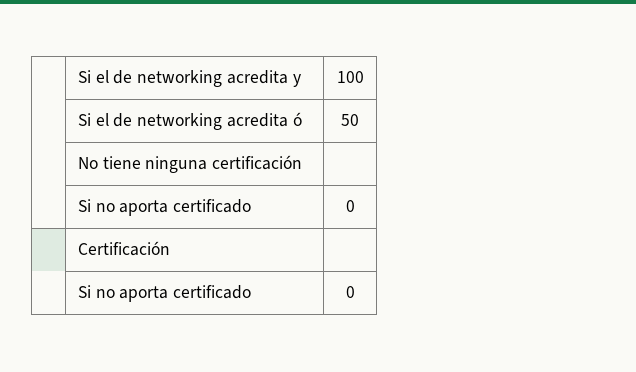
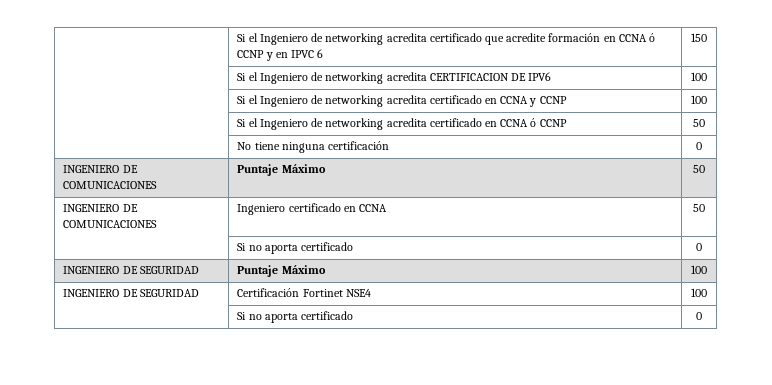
[77,70,301,87] [336,71,364,83] [77,112,302,130] | Si el de networking acredita y | 100 // | Si el de networking acredita ó -> [237,33,656,45] [237,49,324,61] [691,33,707,42] [237,72,552,84] [691,72,707,81] [237,95,567,107] [691,95,707,104] [237,118,567,130] | Si el Ingeniero de networking acredita certificado que acredite formación en CCNA ó CCNP y en IPVC 6 | 150 // | Si el Ingeniero de networking acredita CERTIFICACION DE IPV6 | 100 // | Si el Ingeniero de networking acredita certificado en CCNA y CCNP | 100 // | Si el Ingeniero de networking acredita certificado en CCNA ó CCNP
(303, 162) none -> [696,142,702,150] [63,165,138,173] [63,181,158,189] [237,164,326,176] [693,165,705,173] [63,204,138,212] [63,220,158,228] [237,203,388,215] [693,204,705,212] 0 // INGENIERO DE COMUNICACIONES | Puntaje Máximo | 50 // INGENIERO DE COMUNICACIONES | Ingeniero certificado en CCNA | 50
[77,241,170,256] | Certificación | -> [63,266,199,274] [237,265,326,277] [691,265,707,274] [63,289,199,297] [237,288,371,297] [691,288,707,297] INGENIERO DE SEGURIDAD | Puntaje Máximo | 100 // INGENIERO DE SEGURIDAD | Certificación Fortinet NSE4 | 100

